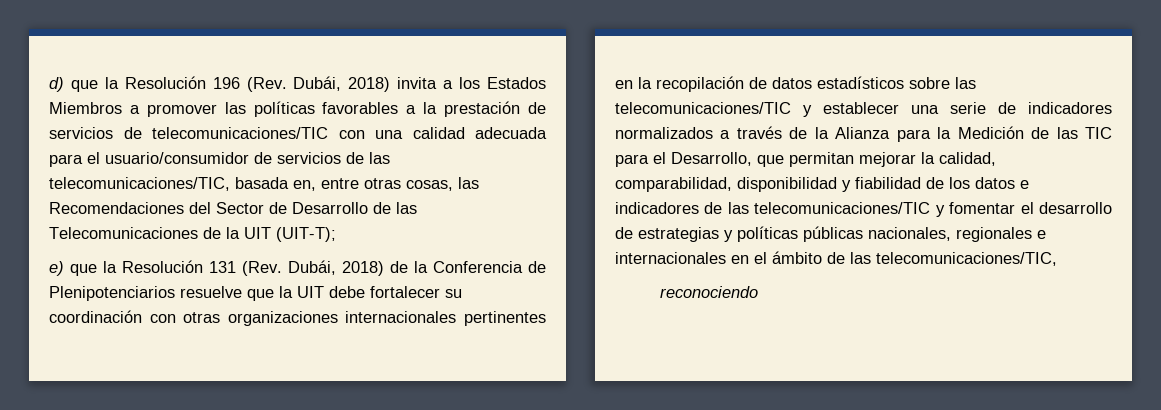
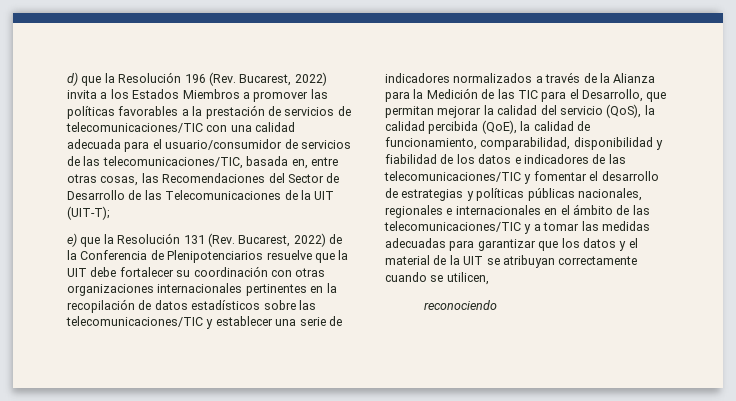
[293,76,391,92] Dubái, 2018) -> [239,72,327,86] Bucarest, 2022)
[288,260,384,276] Dubái, 2018) -> [238,233,326,247] Bucarest, 2022)
[939,152,996,166] calidad, -> [497,104,655,118] [385,120,590,134] [385,137,477,150] calidad del servicio (QoS), la calidad percibida (QoE), la calidad de funcionamiento,
[876,252,1057,266] telecomunicaciones/TIC, -> [384,221,650,234] [385,238,638,251] [385,255,638,268] [385,272,489,285] telecomunicaciones/TIC y a tomar las medidas adecuadas para garantizar que los datos y el material de la UIT se atribuyan correctamente cuando se utilicen,

